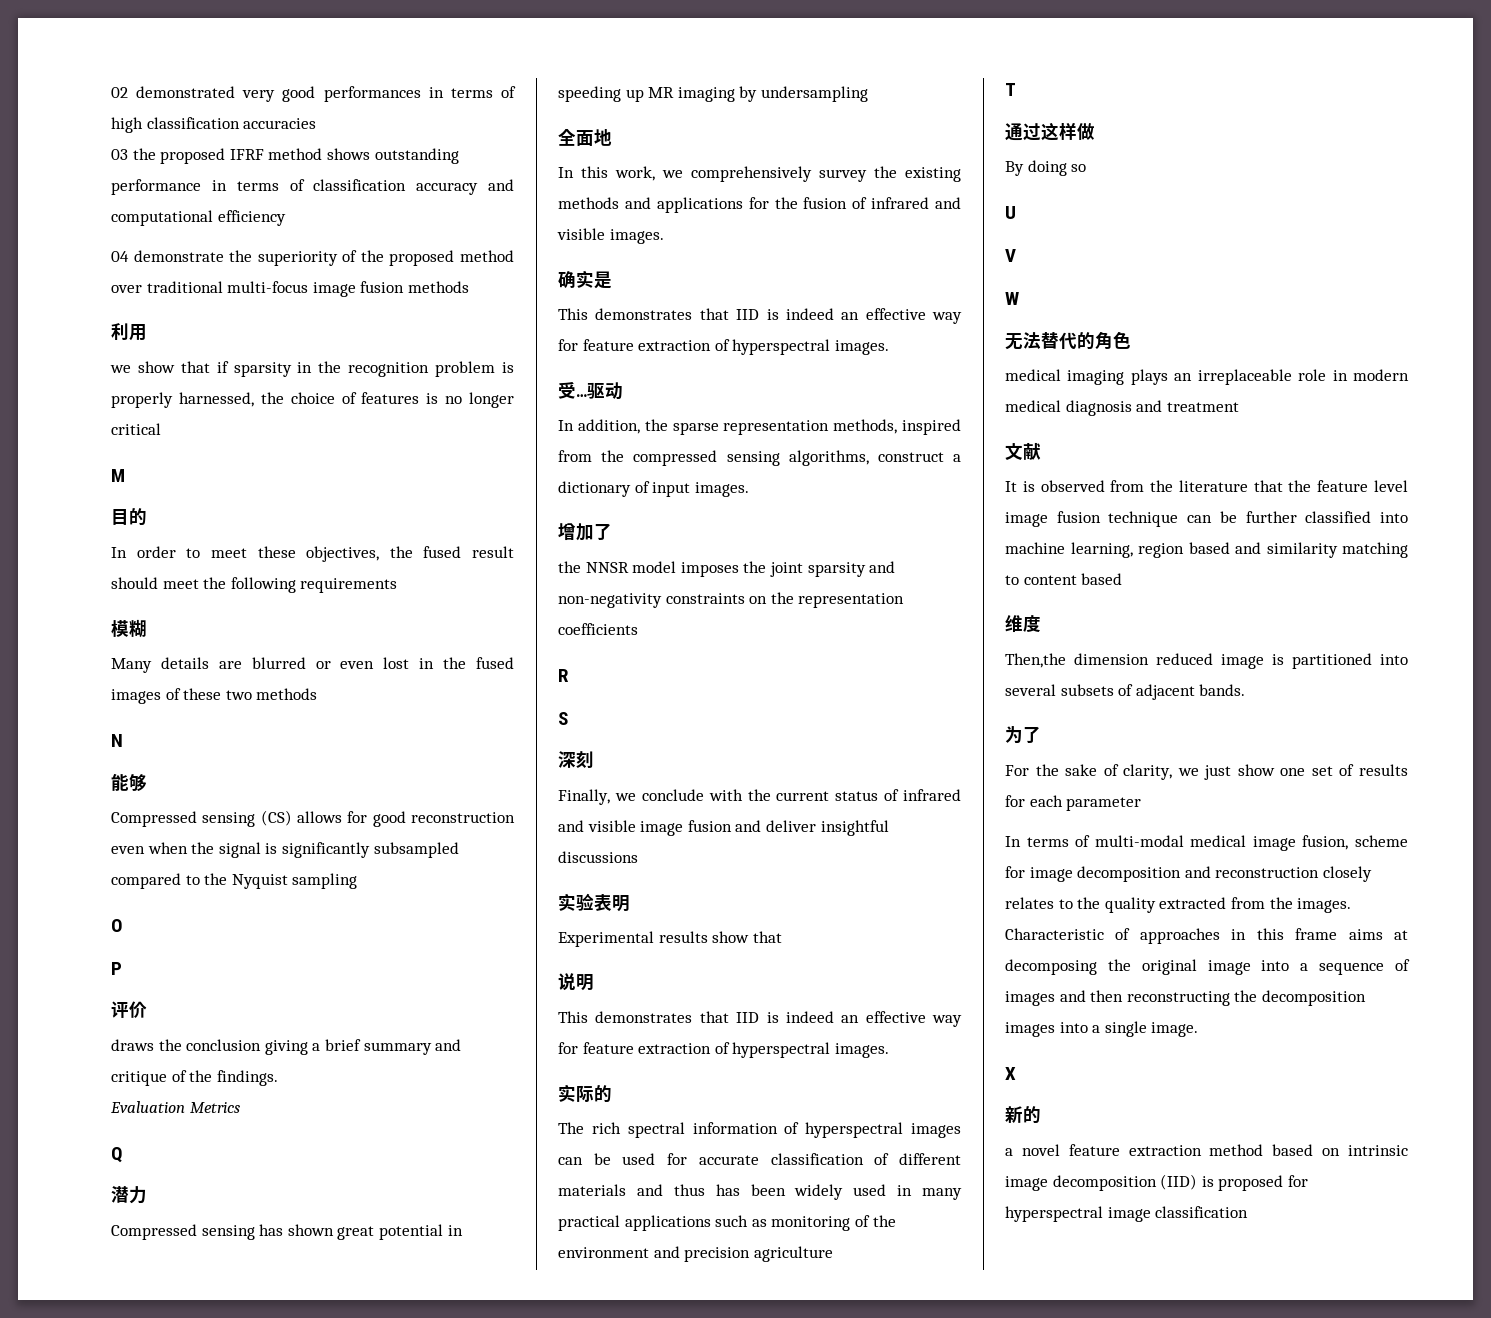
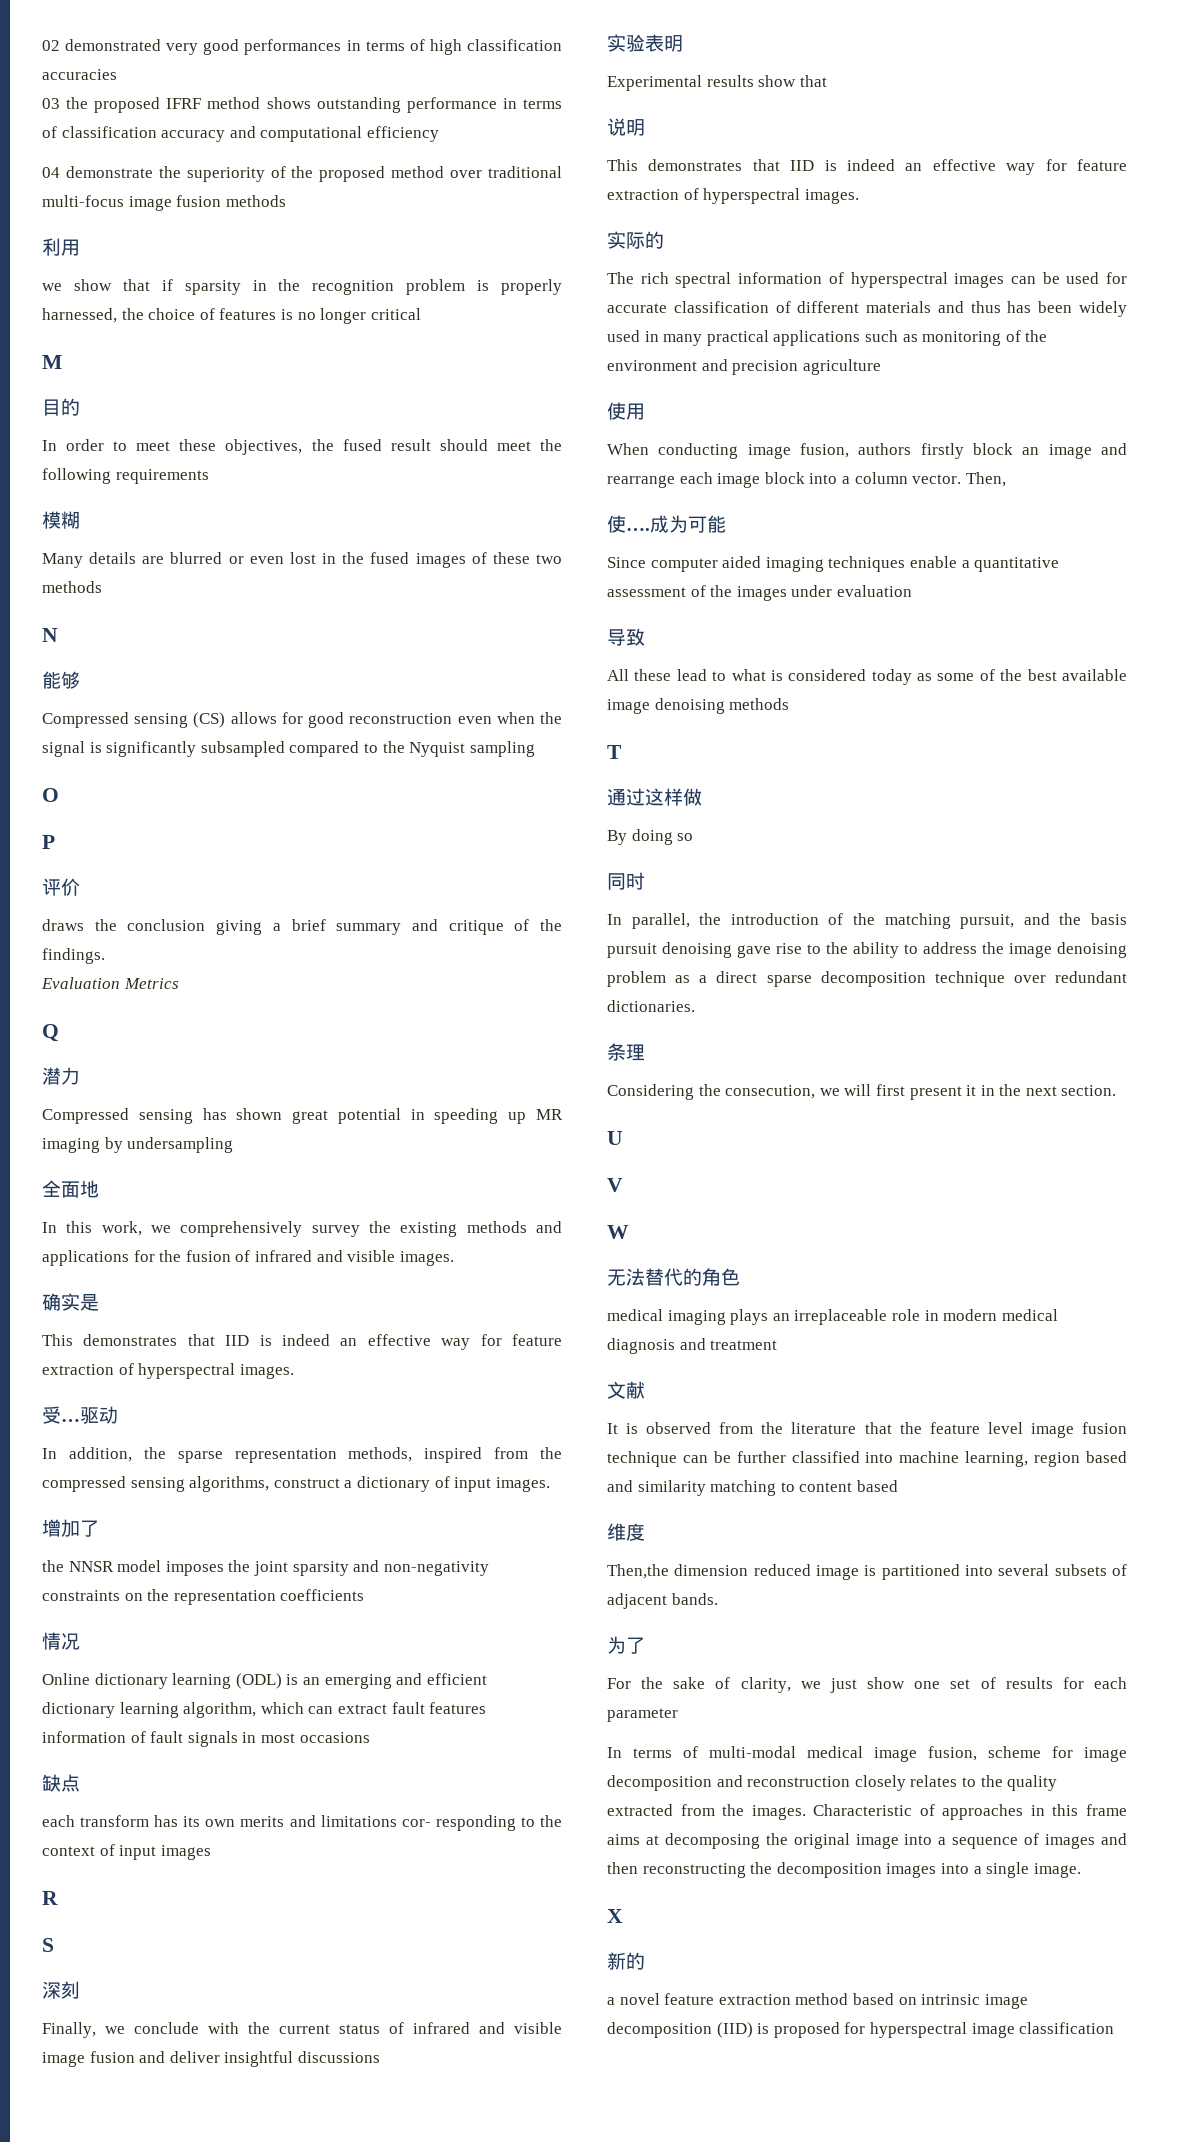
(638, 629) none -> [42,1632,80,1650] [42,1673,487,1689] [42,1702,487,1718] [42,1731,370,1747] [42,1774,80,1792] [42,1815,562,1831] [42,1844,211,1860] // 情况 // Online dictionary learning (ODL) is an emerging and efficient dictionary learning algorithm, which can extract fault features information of fault signals in most occasions // 缺点 // each transform has its own merits and limitations cor- responding to the context of input images
(833, 1254) none -> [607,402,645,420] [607,443,1127,459] [607,472,1006,488] [607,515,726,533] [607,556,1060,572] [607,585,912,601] [607,628,645,646] [607,669,1127,685] [607,698,790,714] // 使用 // When conducting image fusion, authors firstly block an image and rearrange each image block into a column vector. Then, // 使….成为可能 // Since computer aided imaging techniques enable a quantitative assessment of the images under evaluation // 导致 // All these lead to what is considered today as some of the best available image denoising methods
(1087, 168) none -> [607,872,645,890] [607,913,1127,929] [607,942,1127,958] [607,971,1127,987] [607,1000,695,1012] [607,1043,645,1061] [607,1084,1117,1100] // 同时 // In parallel, the introduction of the matching pursuit, and the basis pursuit denoising gave rise to the ability to address the image denoising problem as a direct sparse decomposition technique over redundant dictionaries. // 条理 // Considering the consecution, we will first present it in the next section.

